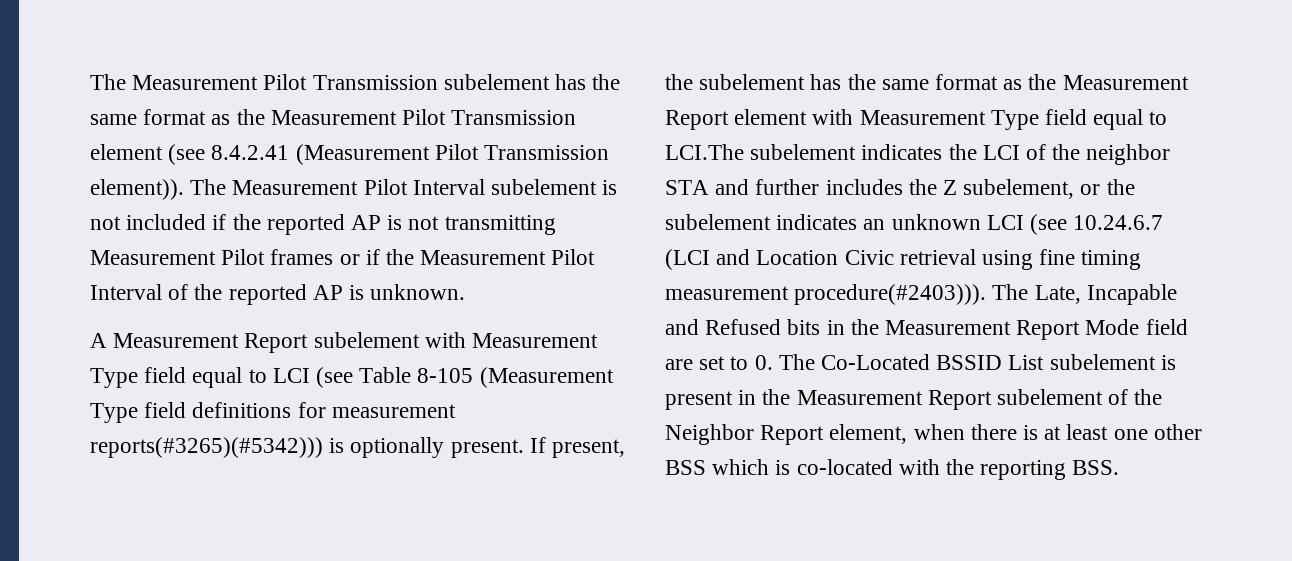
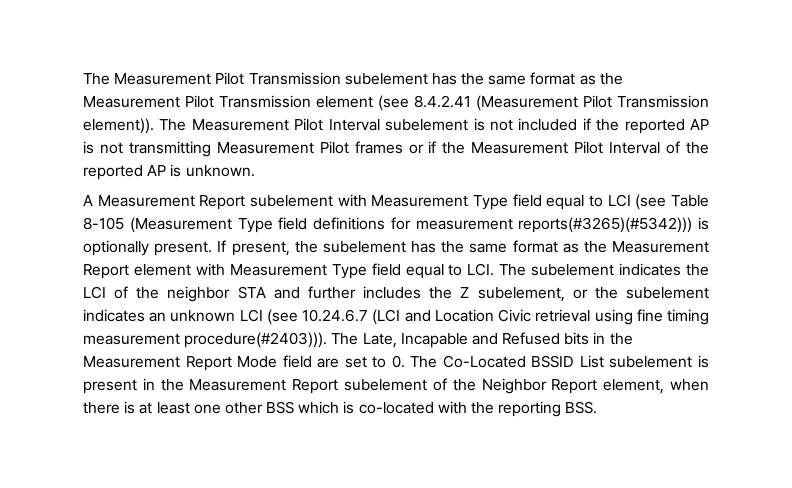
[665,144,744,160] LCI.The -> [467,263,527,276] LCI. The

